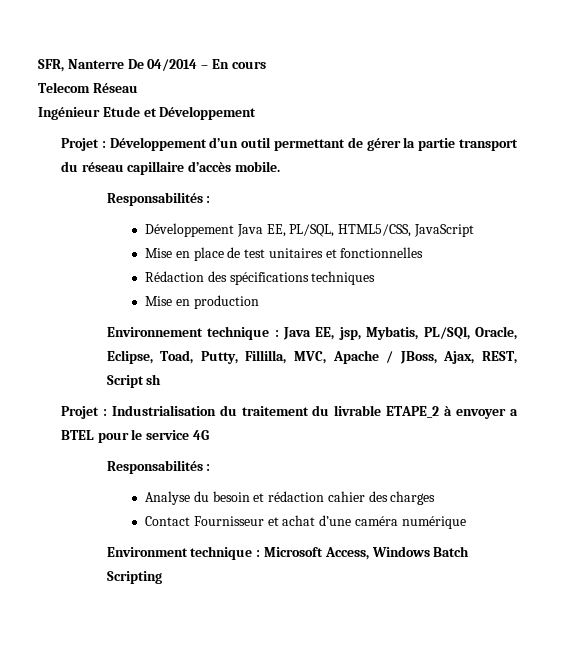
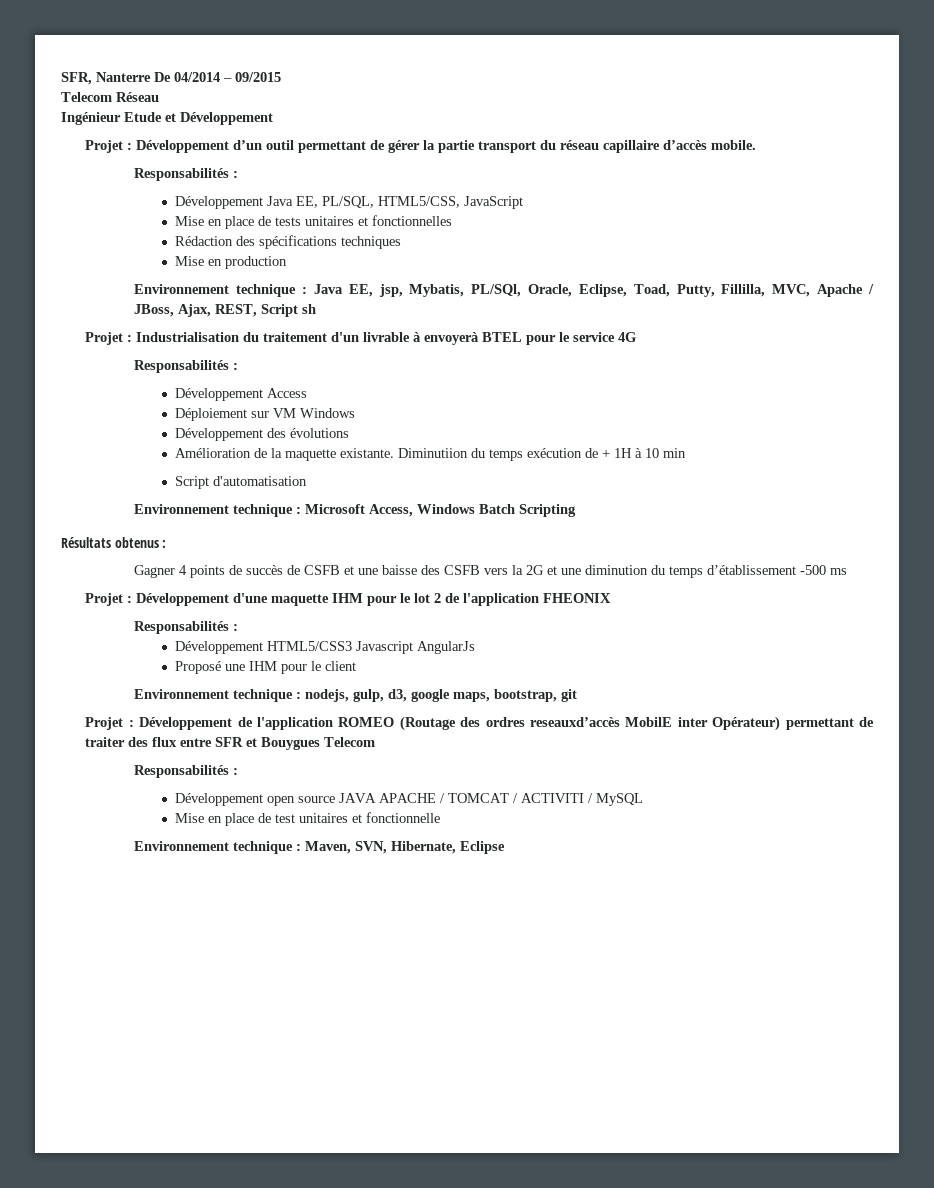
[211,59,266,69] En cours -> [235,72,281,82] 09/2015
[244,249,266,258] test -> [274,217,301,226] tests
[312,405,518,419] du livrable ETAPE_2 à envoyer a -> [331,332,480,345] d'un livrable à envoyerà
[144,491,436,505] [144,515,466,529] [106,547,188,557] Analyse du besoin et rédaction cahier des charges // Contact Fournisseur et achat d’une caméra numérique // Environment -> [174,388,307,401] [174,408,355,421] [174,428,349,441] [174,448,686,461] [174,476,307,489] [134,504,230,514] Développement Access // Déploiement sur VM Windows // Développement des évolutions // Amélioration de la maquette existante. Diminutiion du temps exécution de + 1H à 10 min // Script d'automatisation // Environnement
(162, 577) none -> [61,537,167,548] [134,565,848,578] [85,593,612,606] [134,621,239,634] [174,641,475,654] [174,661,356,674] [134,689,578,702] [85,716,875,731] [85,737,376,750] [134,765,239,778] [174,793,643,806] [174,812,440,826] [134,841,506,854] // Résultats obtenus : // Gagner 4 points de succès de CSFB et une baisse des CSFB vers la 2G et une diminution du temps d’établissement -500 ms // Projet : Développement d'une maquette IHM pour le lot 2 de l'application FHEONIX // Responsabilités : // Développement HTML5/CSS3 Javascript AngularJs // Proposé une IHM pour le client // Environnement technique : nodejs, gulp, d3, google maps, bootstrap, git // Projet : Développement de l'application ROMEO (Routage des ordres reseauxd’accès MobilE inter Opérateur) permettant de traiter des flux entre SFR et Bouygues Telecom // Responsabilités : // Développement open source JAVA APACHE / TOMCAT / ACTIVITI / MySQL // Mise en place de test unitaires et fonctionnelle // Environnement technique : Maven, SVN, Hibernate, Eclipse

